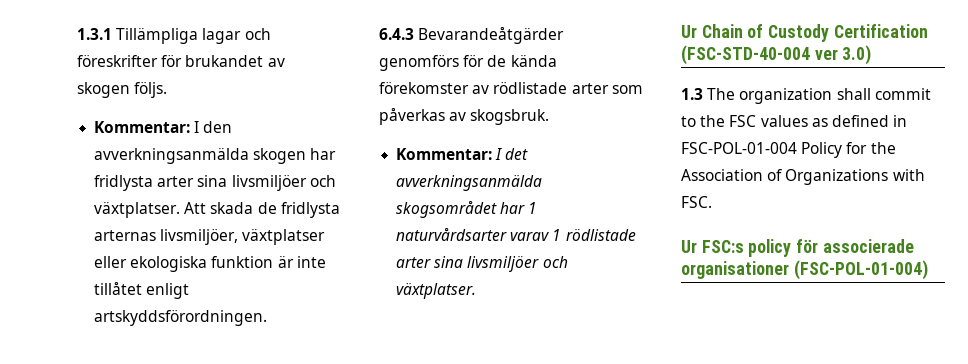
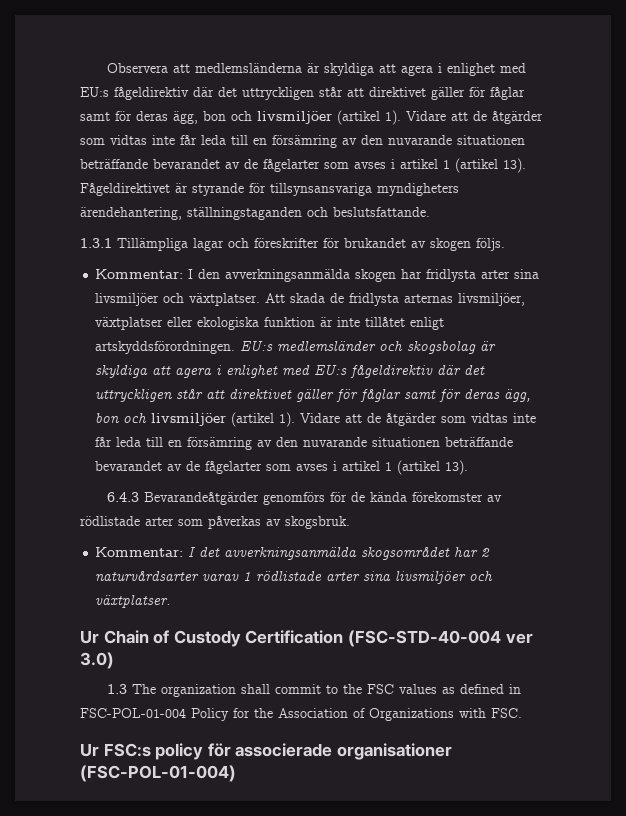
(77, 34) none -> [107,63,527,76] [80,87,525,100] [80,110,543,125] [80,135,525,148] [80,158,526,173] [80,183,459,196] [80,207,430,220] Observera att medlemsländerna är skyldiga att agera i enlighet med EU:s fågeldirektiv där det uttryckligen står att direktivet gäller för fåglar samt för deras ägg, bon och livsmiljöer (artikel 1). Vidare att de åtgärder som vidtas inte får leda till en försämring av den nuvarande situationen beträffande bevarandet av de fågelarter som avses i artikel 1 (artikel 13). Fågeldirektivet är styrande för tillsynsansvariga myndigheters ärendehantering, ställningstaganden och beslutsfattande. //
(268, 318) none -> [240,340,497,354] [95,364,486,378] [95,389,532,402] [95,412,537,427] [95,437,514,450] [95,460,469,475] EU:s medlemsländer och skogsbolag är skyldiga att agera i enlighet med EU:s fågeldirektiv där det uttryckligen står att direktivet gäller för fåglar samt för deras ägg, bon och livsmiljöer (artikel 1). Vidare att de åtgärder som vidtas inte får leda till en försämring av den nuvarande situationen beträffande bevarandet av de fågelarter som avses i artikel 1 (artikel 13).
[528,202,538,214] 1 -> [481,548,491,557] 2

